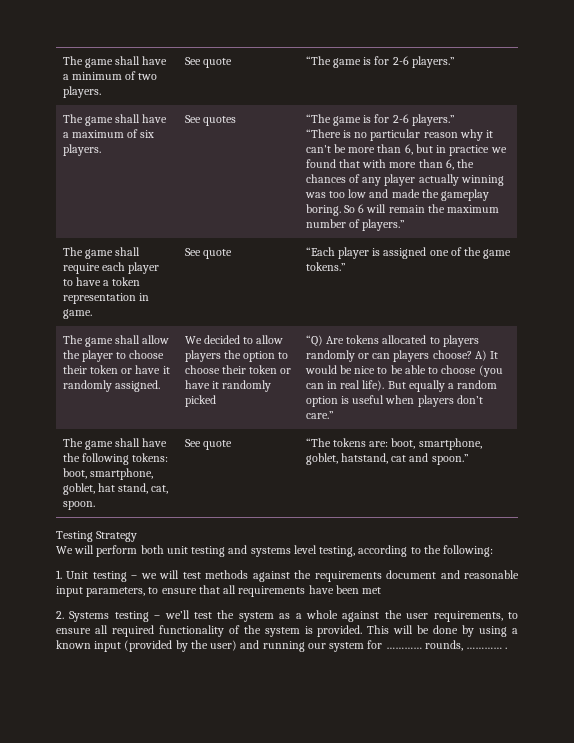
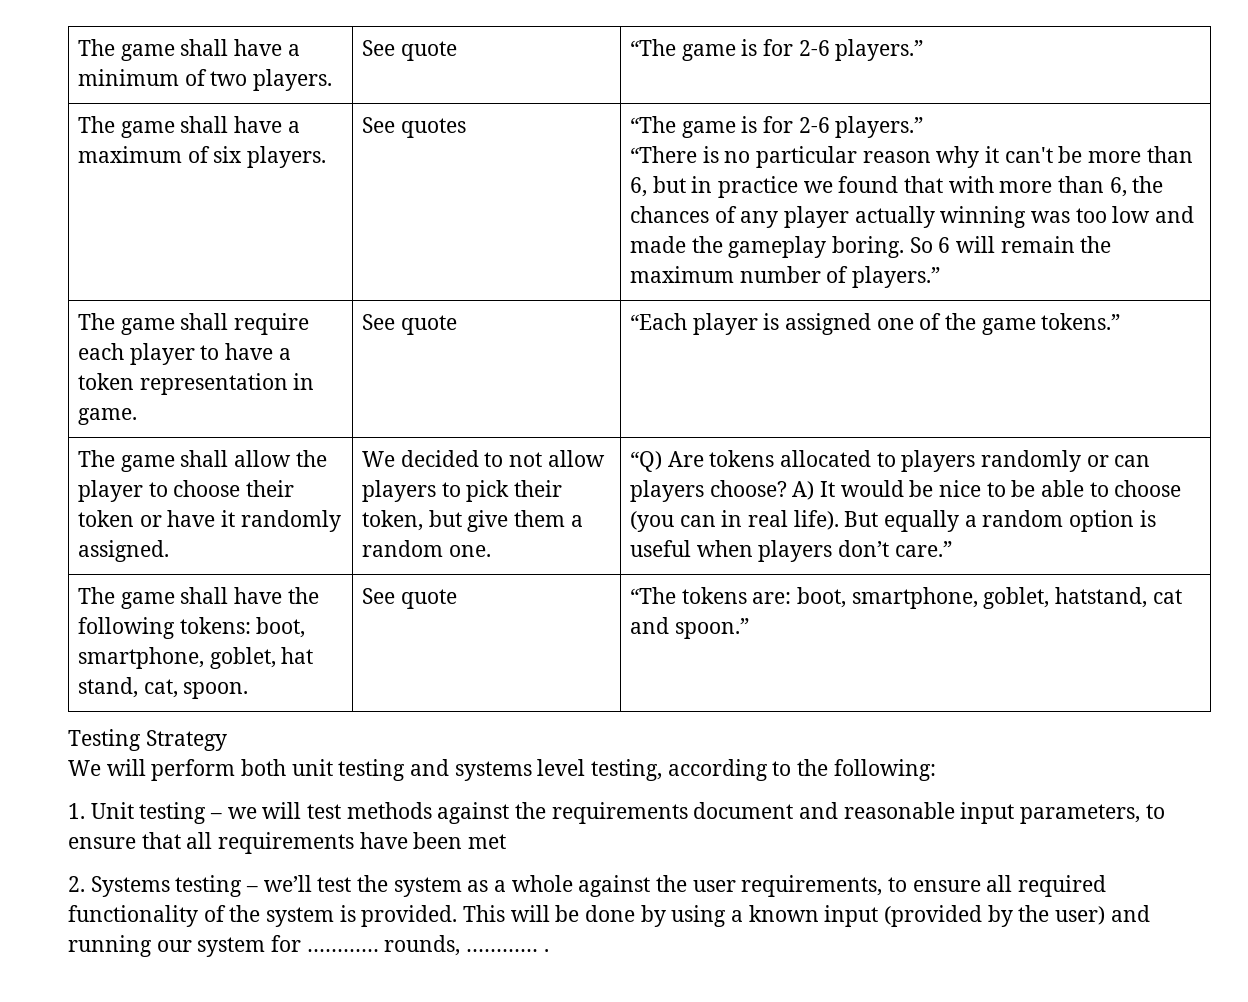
(254, 340) none -> [509,452,543,467] not
[223,350,289,362] [184,365,292,374] [184,380,272,392] [184,395,216,407] the option to choose their token or have it randomly picked -> [441,480,563,502] [362,510,583,532] [362,540,491,557] to pick their token, but give them a random one.

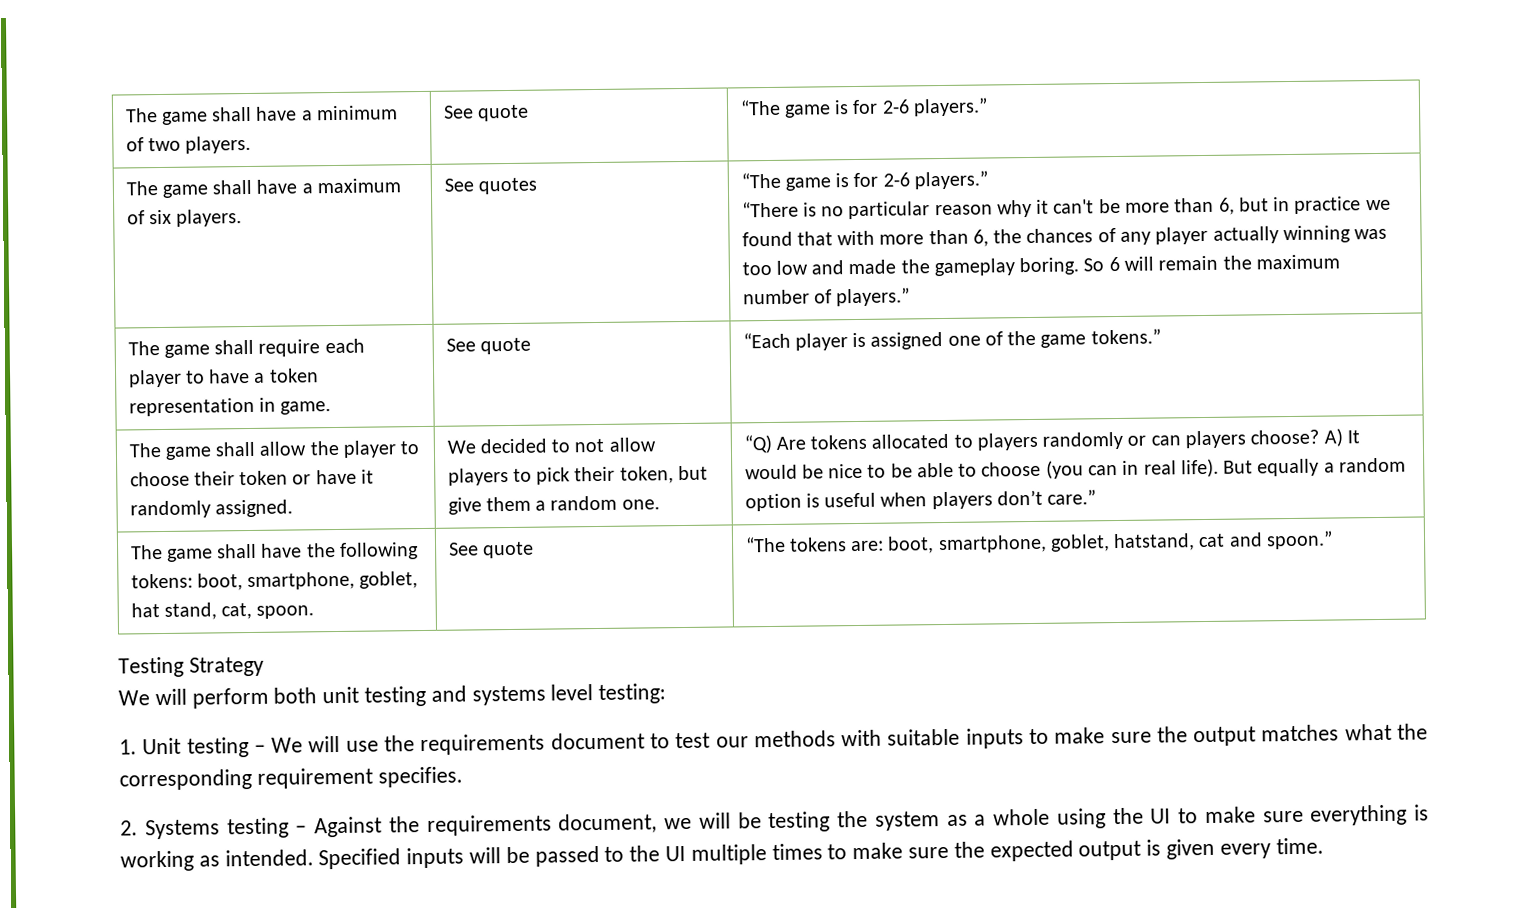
[591,759,936,781] testing, according to the following: -> [598,683,667,704] testing:
[227,802,1165,824] [68,832,507,854] [68,875,352,897] we will test methods against the requirements document and reasonable input parameters, to ensure that all requirements have been met // 2. Systems testing – we’ll test -> [271,723,1428,756] [119,766,463,791] [120,811,831,840] We will use the requirements document to test our methods with suitable inputs to make sure the output matches what the corresponding requirement specifies. // 2. Systems testing – Against the requirements document, we will be testing
[578,875,1107,897] [68,905,1150,927] [68,935,549,957] against the user requirements, to ensure all required functionality of the system is provided. This will be done by using a known input (provided by the user) and running our system for ………… rounds, ………… . -> [1056,804,1429,829] [120,837,1324,872] using the UI to make sure everything is working as intended. Specified inputs will be passed to the UI multiple times to make sure the expected output is given every time.

